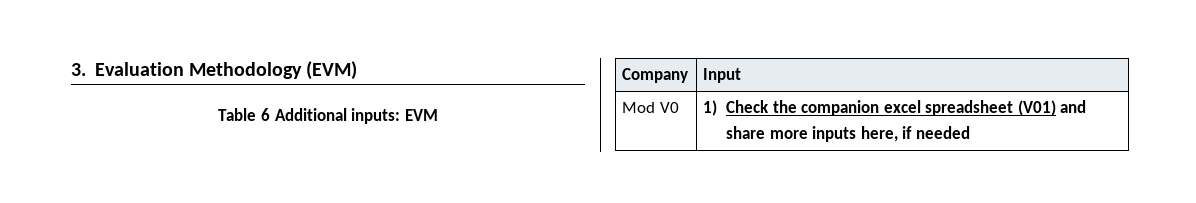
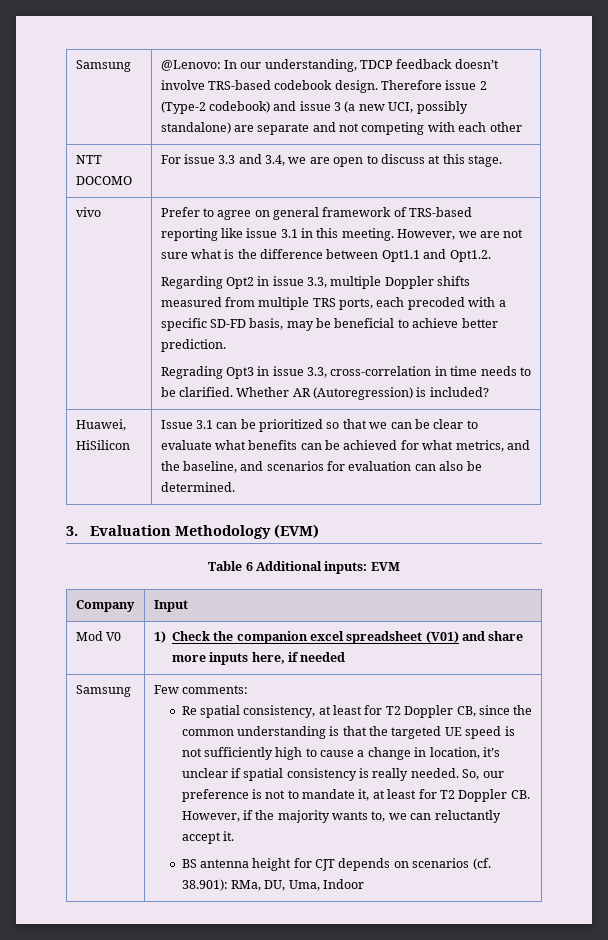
(71, 69) none -> [75,60,131,72] [160,59,499,72] [160,80,487,93] [160,101,468,114] [160,122,522,135] [75,155,102,164] [75,176,132,185] [160,154,503,167] [75,207,101,217] [160,207,473,220] [160,228,524,241] [160,249,491,262] [160,276,471,289] [160,297,506,310] [160,318,498,331] [160,339,226,352] [160,366,531,379] [160,387,489,400] [75,419,126,431] [75,440,130,450] [160,419,478,432] [160,440,530,452] [160,461,482,473] [160,482,235,492] Samsung | @Lenovo: In our understanding, TDCP feedback doesn’t involve TRS-based codebook design. Therefore issue 2 (Type-2 codebook) and issue 3 (a new UCI, possibly standalone) are separate and not competing with each other // NTT DOCOMO | For issue 3.3 and 3.4, we are open to discuss at this stage. // vivo | Prefer to agree on general framework of TRS-based reporting like issue 3.1 in this meeting. However, we are not sure what is the difference between Opt1.1 and Opt1.2. // Regarding Opt2 in issue 3.3, multiple Doppler shifts measured from multiple TRS ports, each precoded with a specific SD-FD basis, may be beneficial to achieve better prediction. // Regrading Opt3 in issue 3.3, cross-correlation in time needs to be clarified. Whether AR (Autoregression) is included? // Huawei, HiSilicon | Issue 3.1 can be prioritized so that we can be clear to evaluate what benefits can be achieved for what metrics, and the baseline, and scenarios for evaluation can also be determined. //
(970, 132) none -> [75,685,131,697] [153,685,248,694] [181,705,533,718] [181,726,515,739] [181,747,500,760] [181,768,504,781] [181,789,530,802] [181,810,501,823] [181,831,234,844] [181,858,491,871] [181,879,365,891] // Samsung | Few comments: // Re spatial consistency, at least for T2 Doppler CB, since the common understanding is that the targeted UE speed is not sufficiently high to cause a change in location, it’s unclear if spatial consistency is really needed. So, our preference is not to mandate it, at least for T2 Doppler CB. However, if the majority wants to, we can reluctantly accept it. // BS antenna height for CJT depends on scenarios (cf. 38.901): RMa, DU, Uma, Indoor

